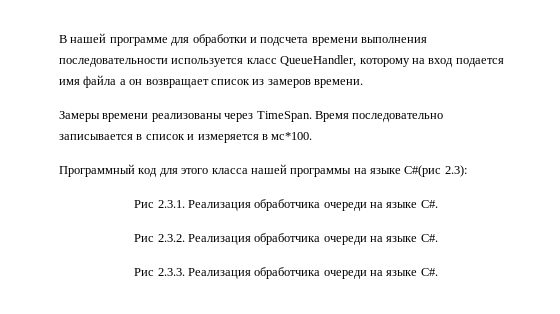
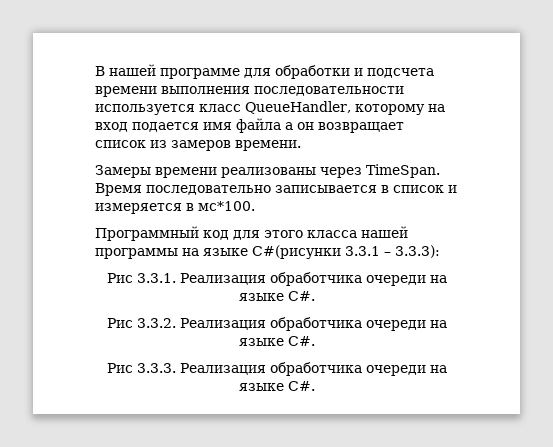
[404,165,467,177] [134,199,438,211] [134,233,438,245] [134,268,185,276] C#(рис 2.3): // Рис 2.3.1. Реализация обработчика очереди на языке C#. // Рис 2.3.2. Реализация обработчика очереди на языке C#. // Рис 2.3.3. -> [252,245,440,259] [106,272,447,286] [238,291,315,301] [106,317,447,331] [238,336,315,346] [106,363,176,373] C#(рисунки 3.3.1 – 3.3.3): // Рис 3.3.1. Реализация обработчика очереди на языке C#. // Рис 3.3.2. Реализация обработчика очереди на языке C#. // Рис 3.3.3.

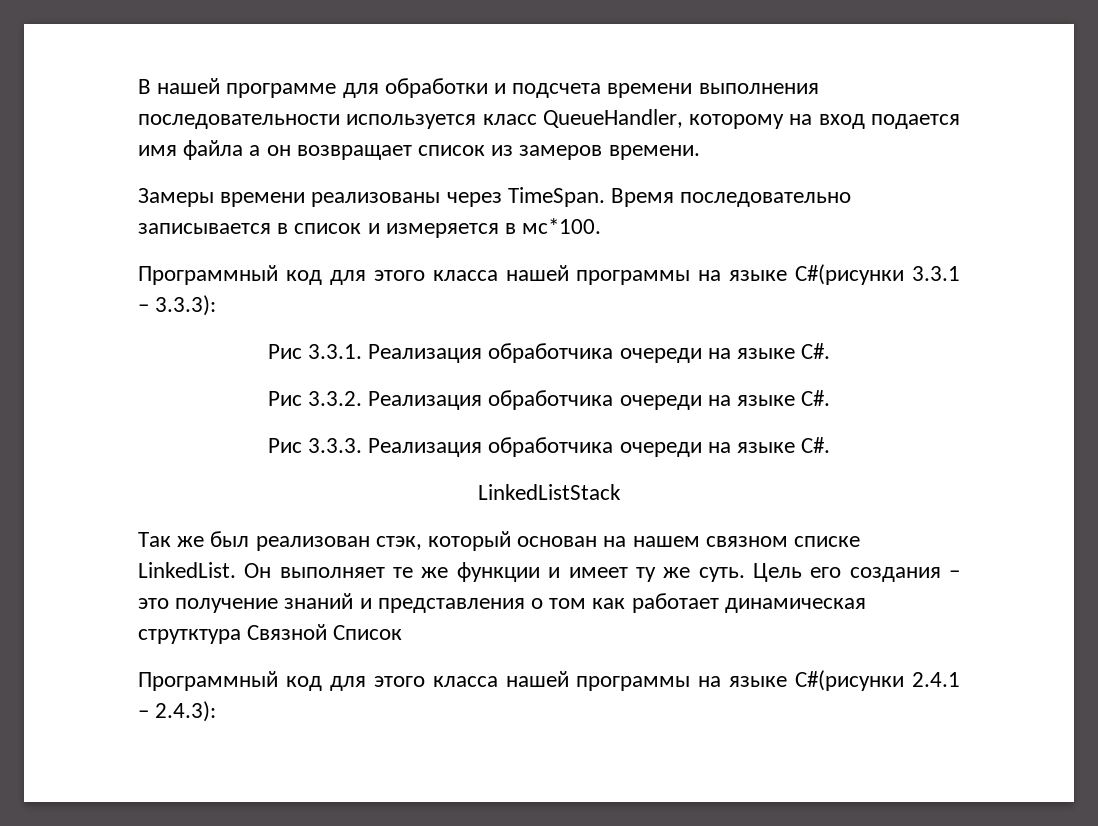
(315, 386) none -> [478,484,621,500] [138,531,861,551] [138,562,960,582] [138,593,866,613] [138,624,403,644] [138,670,960,691] [138,701,217,722] // LinkedListStack // Так же был реализован стэк, который основан на нашем связном списке LinkedList. Он выполняет те же функции и имеет ту же суть. Цель его создания – это получение знаний и представления о том как работает динамическая струтктура Связной Список // Программный код для этого класса нашей программы на языке C#(рисунки 2.4.1 – 2.4.3):

